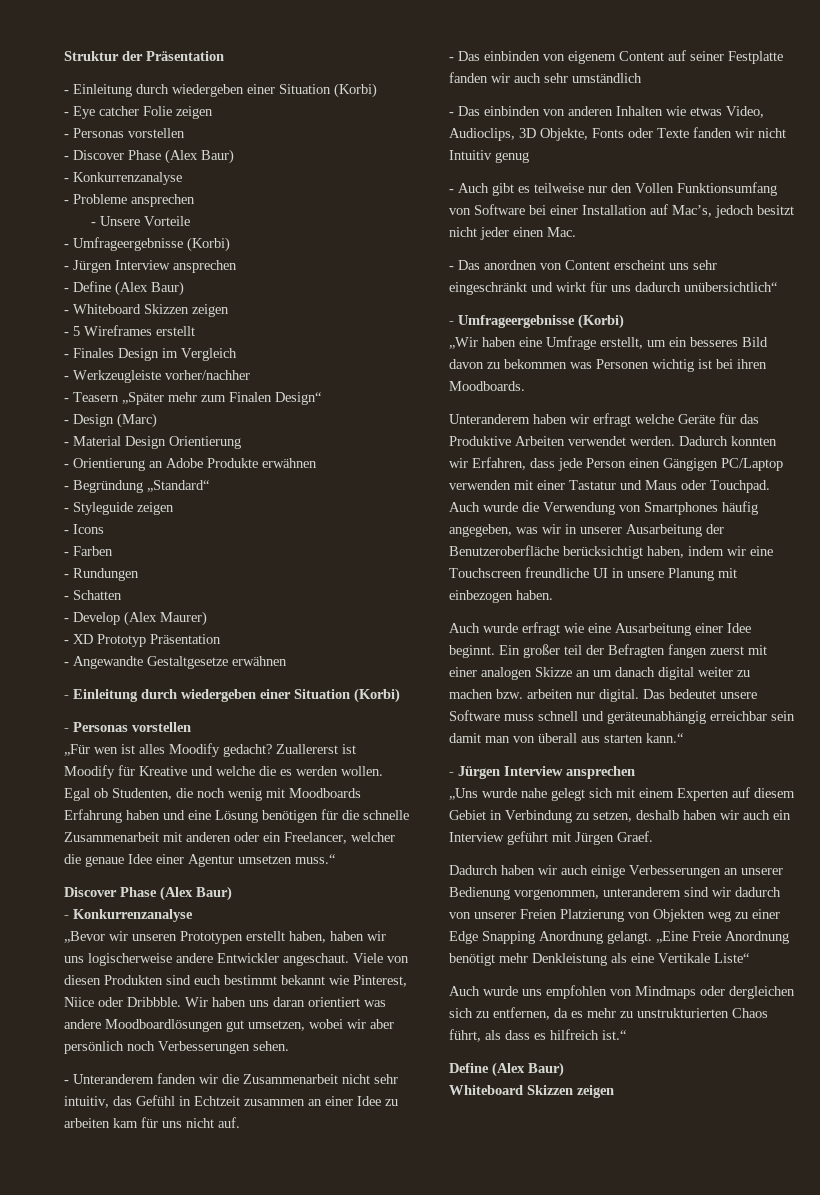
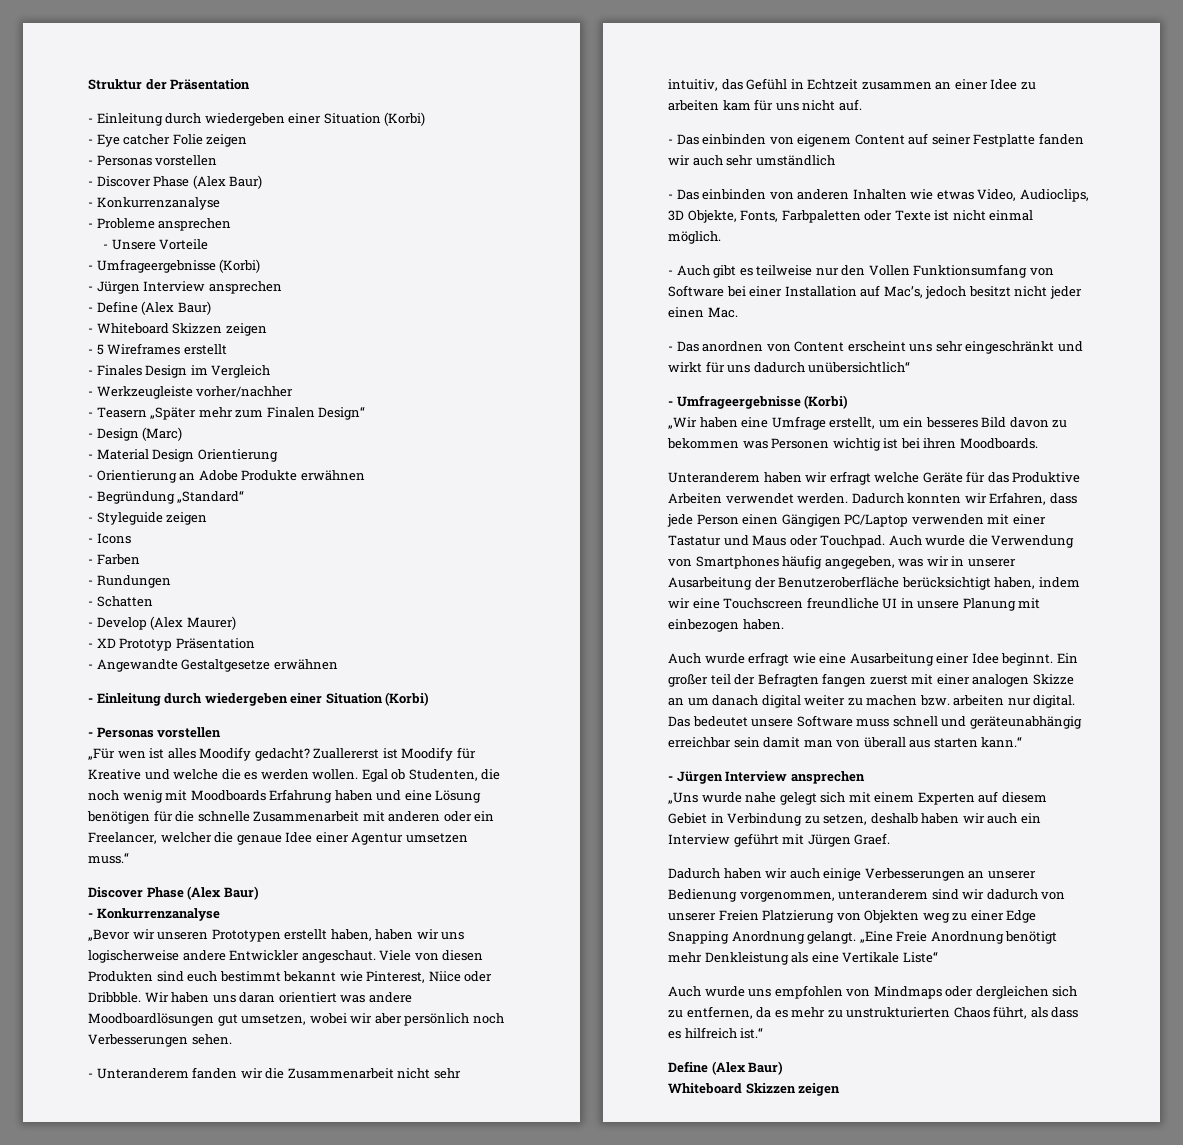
[592,127,786,138] [449,150,529,163] Fonts oder Texte fanden wir nicht Intuitiv genug -> [740,210,1034,223] [668,231,721,244] Fonts, Farbpaletten oder Texte ist nicht einmal möglich.

